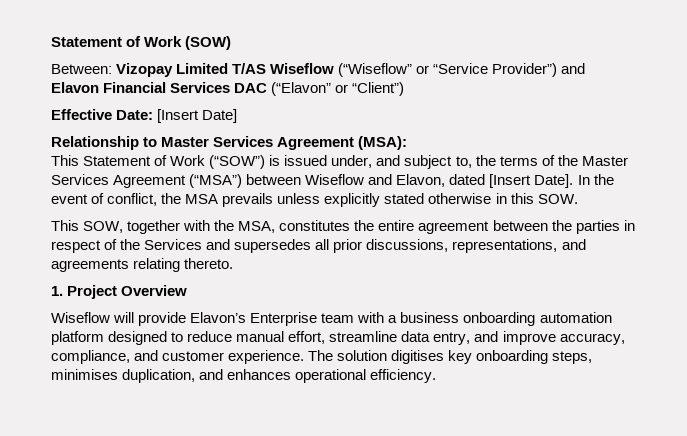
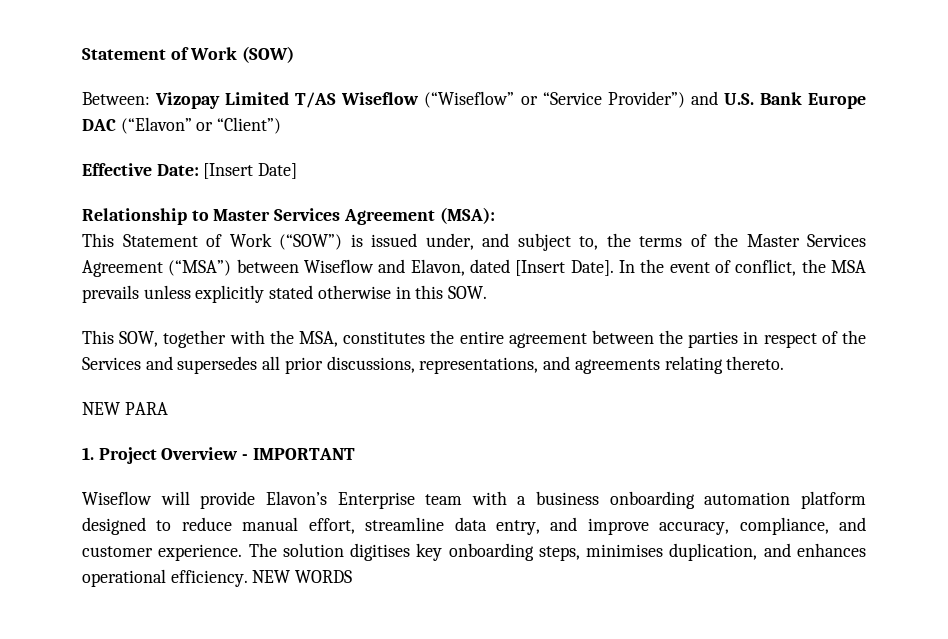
[51,82,231,93] Elavon Financial Services -> [723,92,867,109] U.S. Bank Europe
(234, 263) none -> [82,402,168,415] // NEW PARA
(188, 290) none -> [242,448,355,460] - IMPORTANT
(437, 376) none -> [252,570,353,583] NEW WORDS

